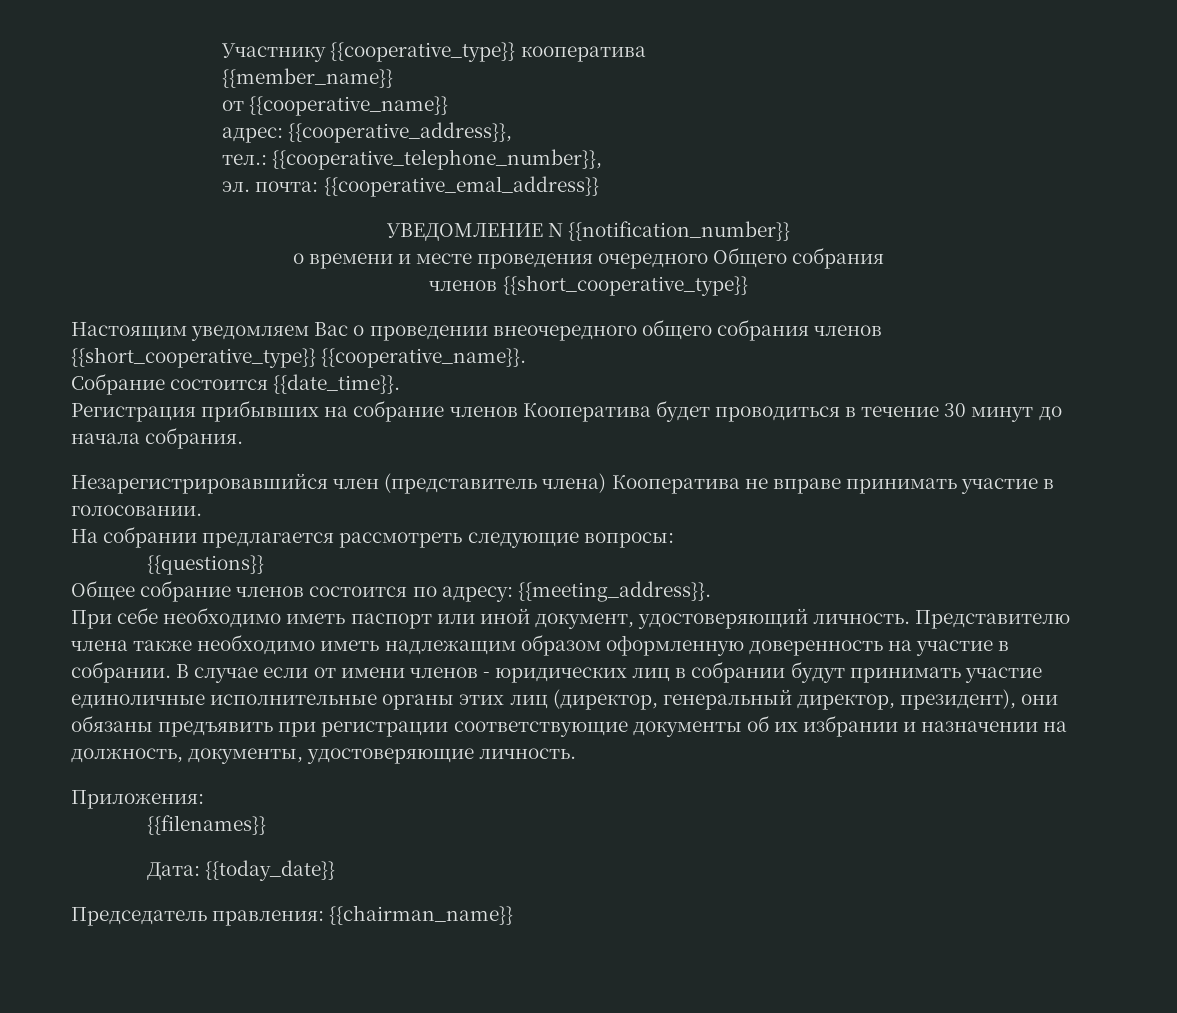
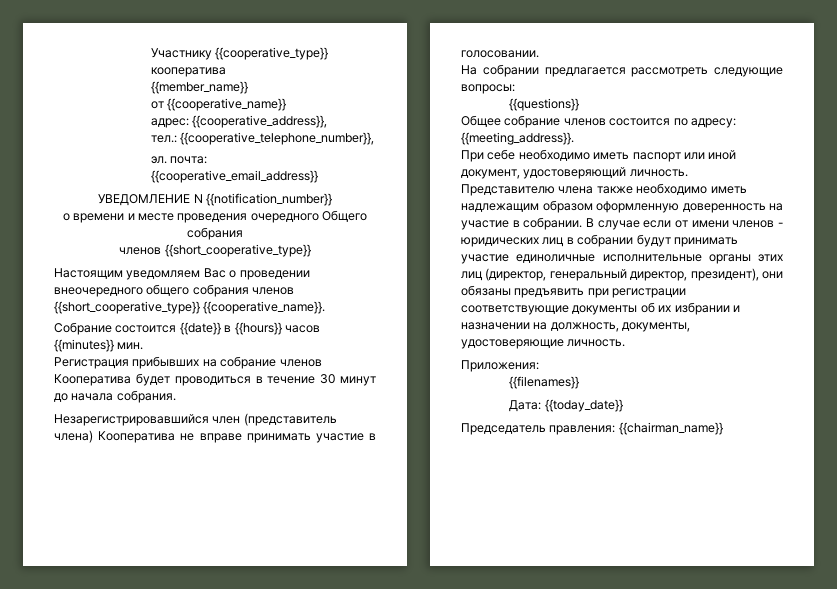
[323,176,599,197] {{cooperative_emal_address}} -> [150,170,318,183] {{cooperative_email_address}}
[273,374,401,394] {{date_time}}. -> [179,322,320,335] [54,339,144,352] {{date}} в {{hours}} часов {{minutes}} мин.

